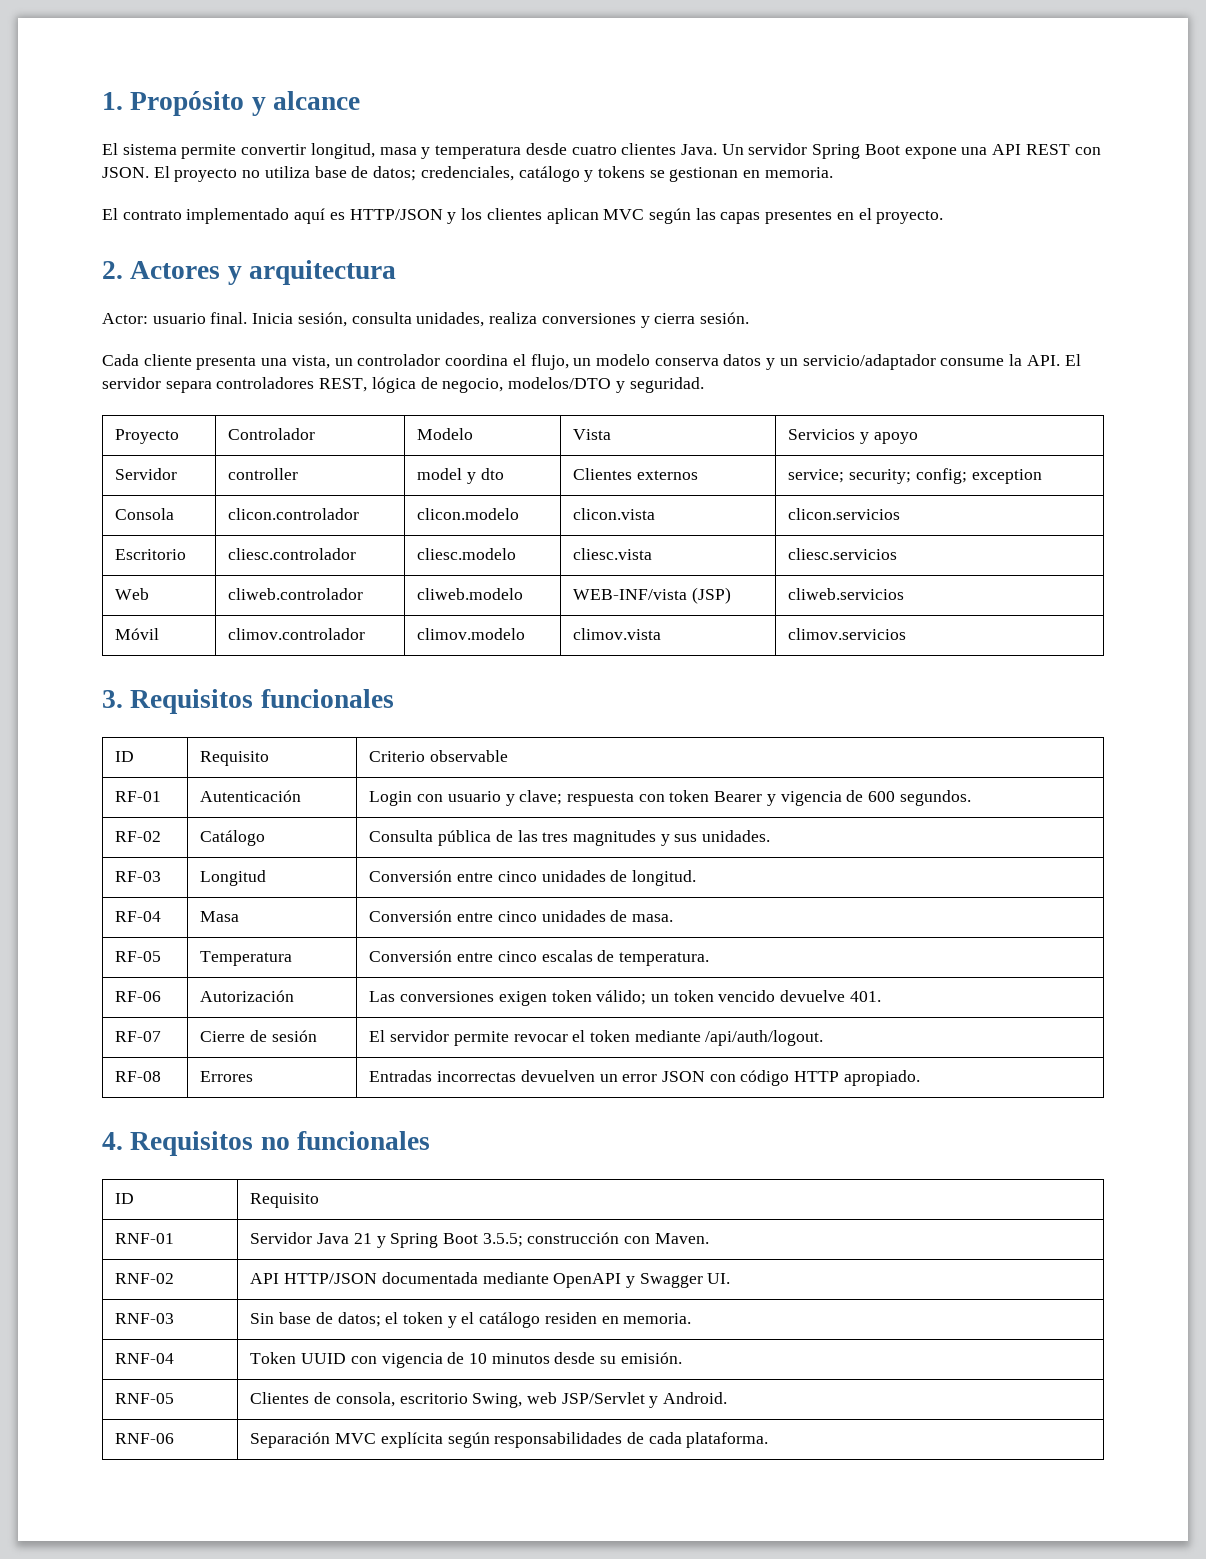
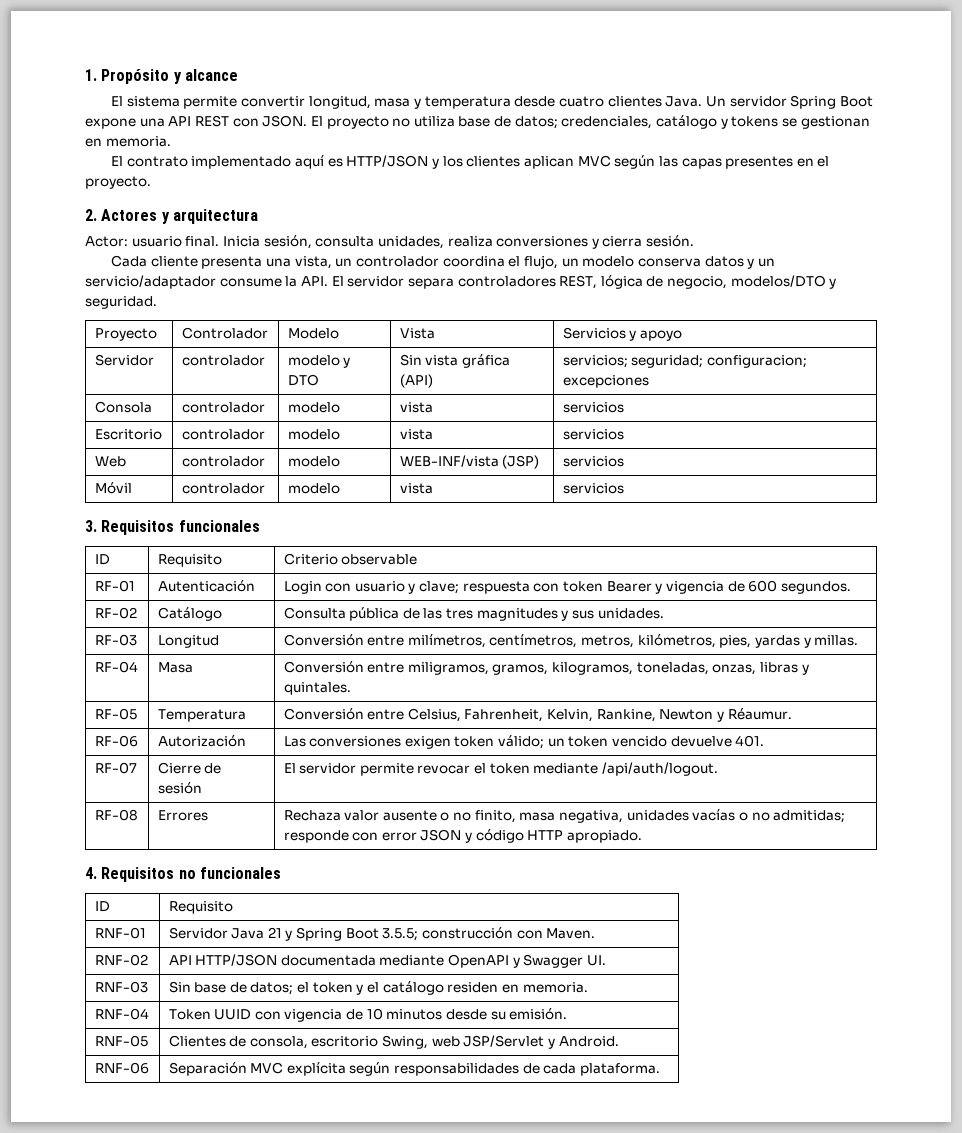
[228,468,299,480] [417,468,504,484] [573,468,699,480] [788,468,1042,484] [115,508,175,520] [228,508,360,520] [417,508,520,520] [573,508,656,520] [788,508,901,520] [115,549,187,560] [228,548,357,560] [417,548,517,560] [573,548,653,560] [788,548,898,560] controller | model y dto | Clientes externos | service; security; config; exception // Consola | clicon.controlador | clicon.modelo | clicon.vista | clicon.servicios // Escritorio | cliesc.controlador | cliesc.modelo | cliesc.vista | cliesc.servicios -> [181,355,265,366] [287,355,351,368] [287,374,319,386] [399,354,510,368] [399,374,433,388] [562,355,807,368] [562,375,649,388] [94,401,152,413] [181,402,265,413] [287,402,340,413] [399,402,433,413] [562,402,624,413] [94,429,162,440] [181,429,265,440] [287,429,340,440] [399,429,433,440] [562,429,624,440] controlador | modelo y DTO | Sin vista gráfica (API) | servicios; seguridad; configuracion; excepciones // Consola | controlador | modelo | vista | servicios // Escritorio | controlador | modelo | vista | servicios
[228,588,364,600] [417,588,524,600] cliweb.controlador | cliweb.modelo -> [181,456,265,467] [287,456,340,467] controlador | modelo
[788,588,905,600] cliweb.servicios -> [562,456,624,467] servicios
[228,628,366,640] [417,628,526,640] [573,628,662,640] [788,628,907,640] climov.controlador | climov.modelo | climov.vista | climov.servicios -> [181,483,265,494] [287,483,340,494] [399,483,433,494] [562,483,624,494] controlador | modelo | vista | servicios
[497,870,697,886] [115,911,162,922] [200,911,240,922] [369,910,674,922] [115,951,162,962] [200,951,293,966] [369,950,710,966] cinco unidades de longitud. // RF-04 | Masa | Conversión entre cinco unidades de masa. // RF-05 | Temperatura | Conversión entre cinco escalas de temperatura. -> [407,634,859,648] [94,661,138,673] [157,662,193,673] [283,661,809,675] [283,682,351,695] [94,708,137,720] [157,709,246,722] [283,708,792,722] milímetros, centímetros, metros, kilómetros, pies, yardas y millas. // RF-04 | Masa | Conversión entre miligramos, gramos, kilogramos, toneladas, onzas, libras y quintales. // RF-05 | Temperatura | Conversión entre Celsius, Fahrenheit, Kelvin, Rankine, Newton y Réaumur.
[369,1070,618,1082] Entradas incorrectas devuelven un -> [283,809,846,823] [283,830,379,843] Rechaza valor ausente o no finito, masa negativa, unidades vacías o no admitidas; responde con
[709,1074,736,1082] con -> [465,832,473,843] y

